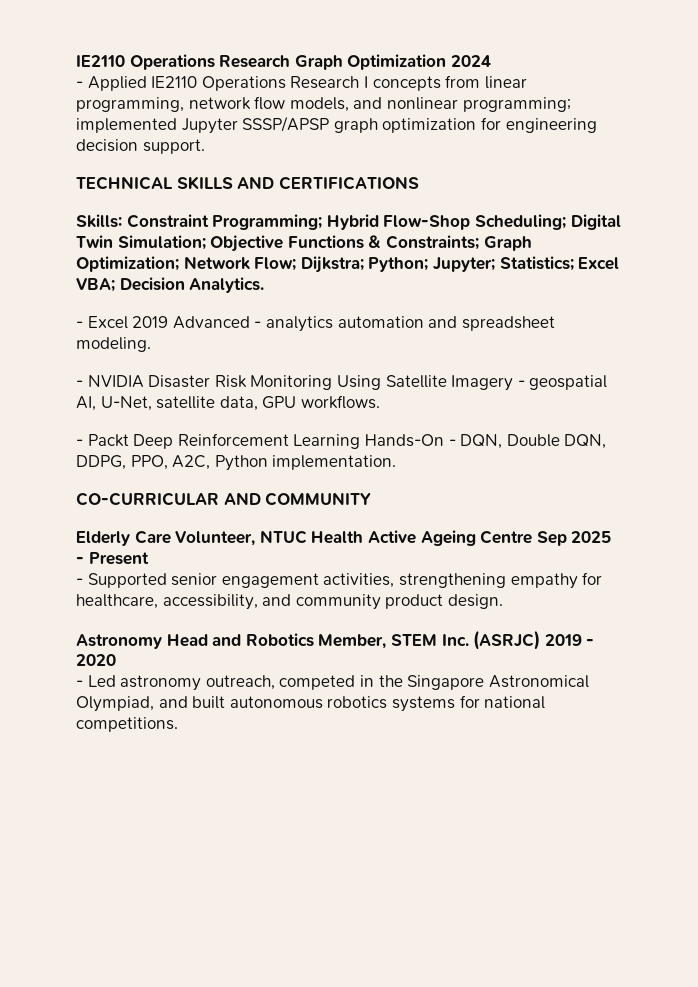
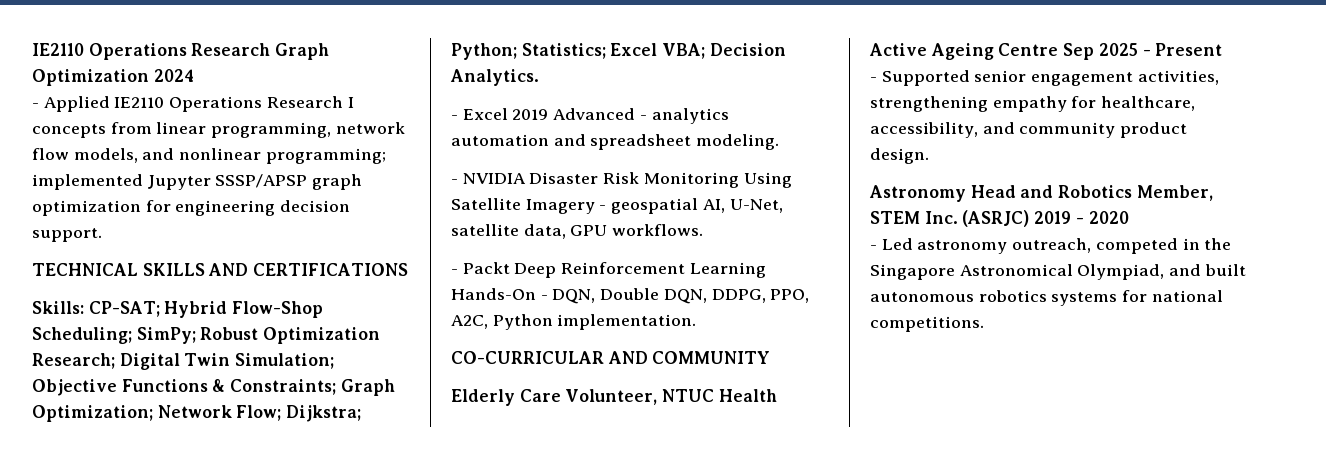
[126,214,323,230] Constraint Programming; -> [88,301,160,317] CP-SAT;
(566, 222) none -> [136,327,381,344] [32,353,115,369] SimPy; Robust Optimization Research;
[432,257,495,272] Jupyter; -> (517, 51) none

